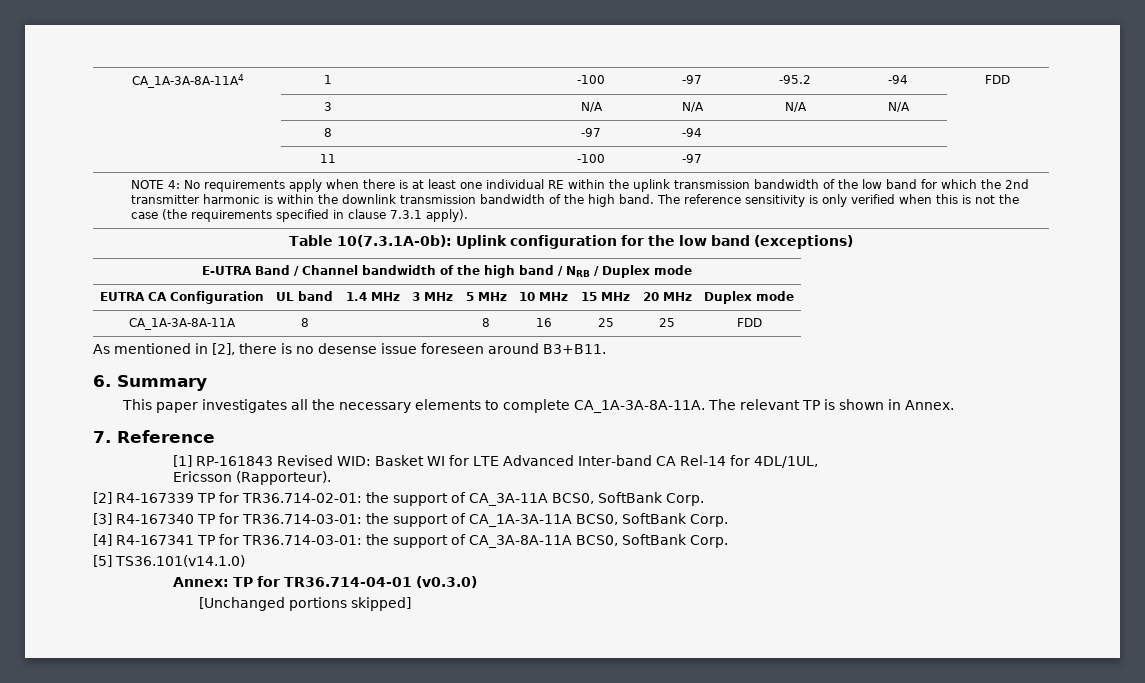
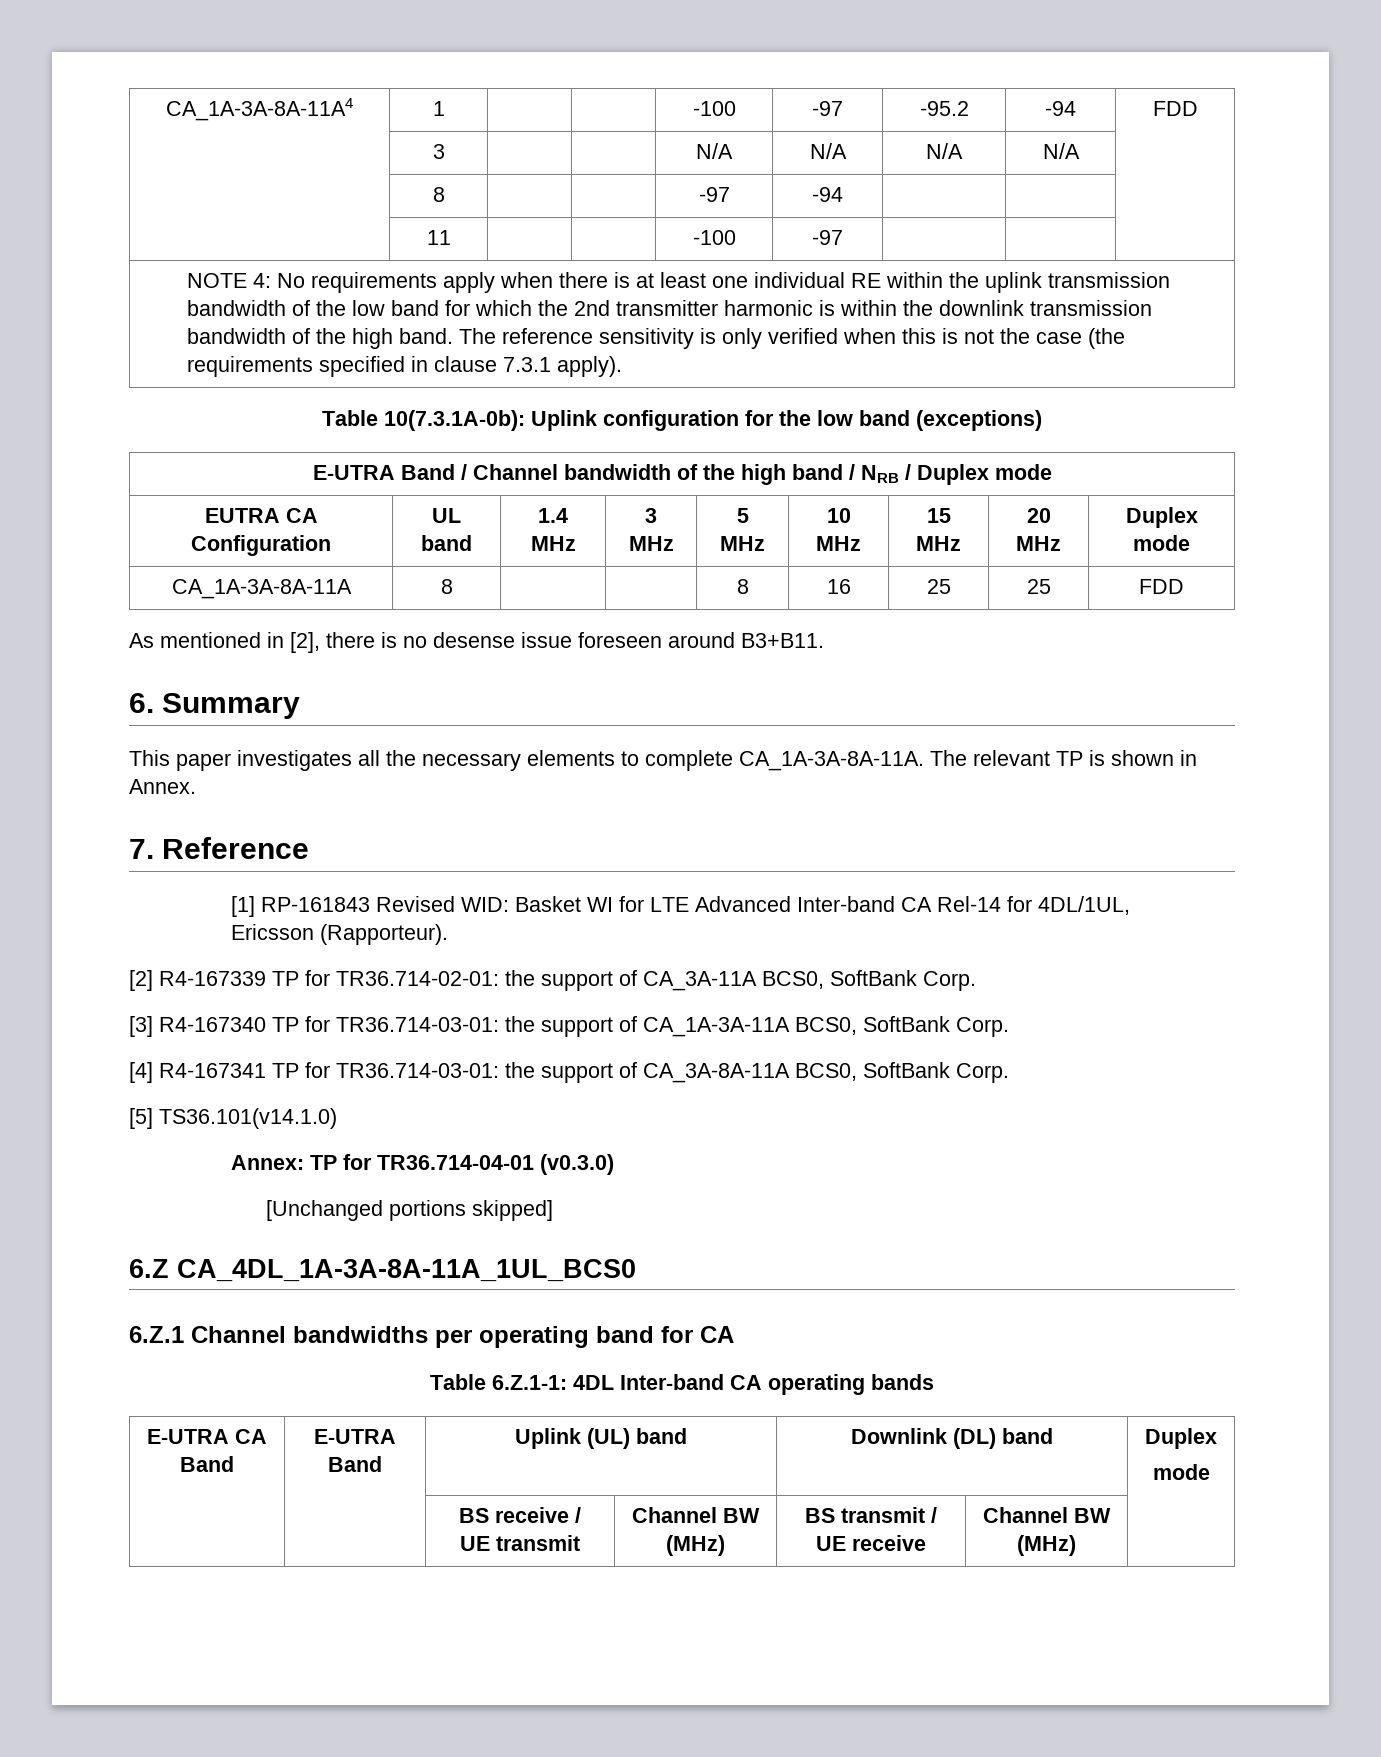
(412, 604) none -> [129,1259,636,1282] [129,1326,734,1348] [430,1374,934,1395] [147,1429,267,1444] [180,1456,234,1472] [314,1429,396,1444] [328,1456,382,1472] [515,1428,687,1449] [851,1428,1053,1449] [1145,1428,1217,1449] [1152,1464,1210,1480] [459,1507,581,1523] [460,1535,580,1551] [632,1507,760,1523] [666,1535,725,1556] [805,1507,937,1523] [816,1535,926,1551] [983,1507,1111,1523] [1017,1535,1076,1556] // 6.Z CA_4DL_1A-3A-8A-11A_1UL_BCS0 // 6.Z.1 Channel bandwidths per operating band for CA // Table 6.Z.1-1: 4DL Inter-band CA operating bands // E-UTRA CA Band | E-UTRA Band | Uplink (UL) band | Downlink (DL) band | Duplex // mode // | | BS receive / UE transmit | Channel BW (MHz) | BS transmit / UE receive | Channel BW (MHz) |

